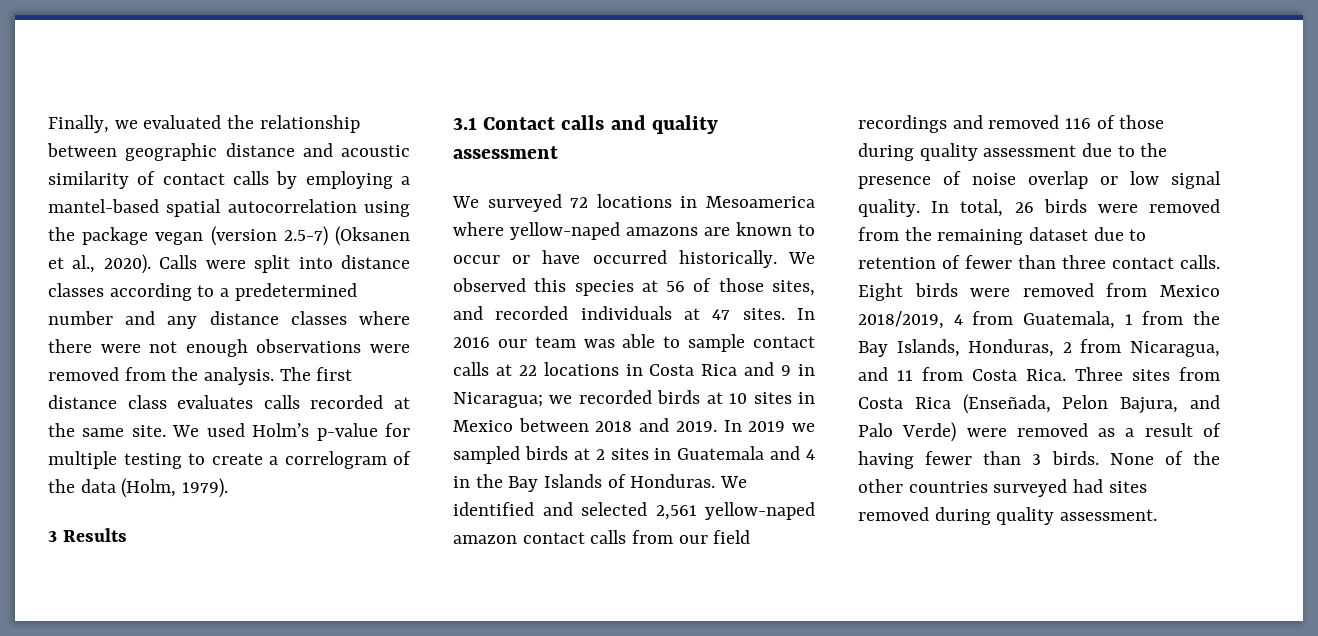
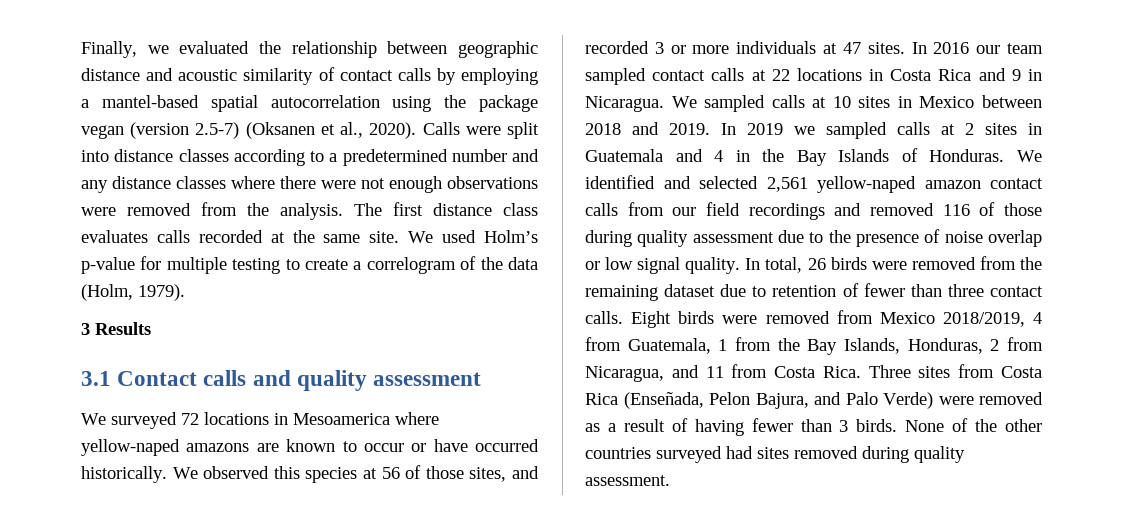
(569, 313) none -> [654,42,730,54] 3 or more
[583,334,746,352] was able to sample -> [585,68,646,85] sampled
[453,390,701,408] Nicaragua; we recorded birds -> [585,95,805,112] Nicaragua. We sampled calls
[524,446,568,460] birds -> [897,122,930,135] calls

